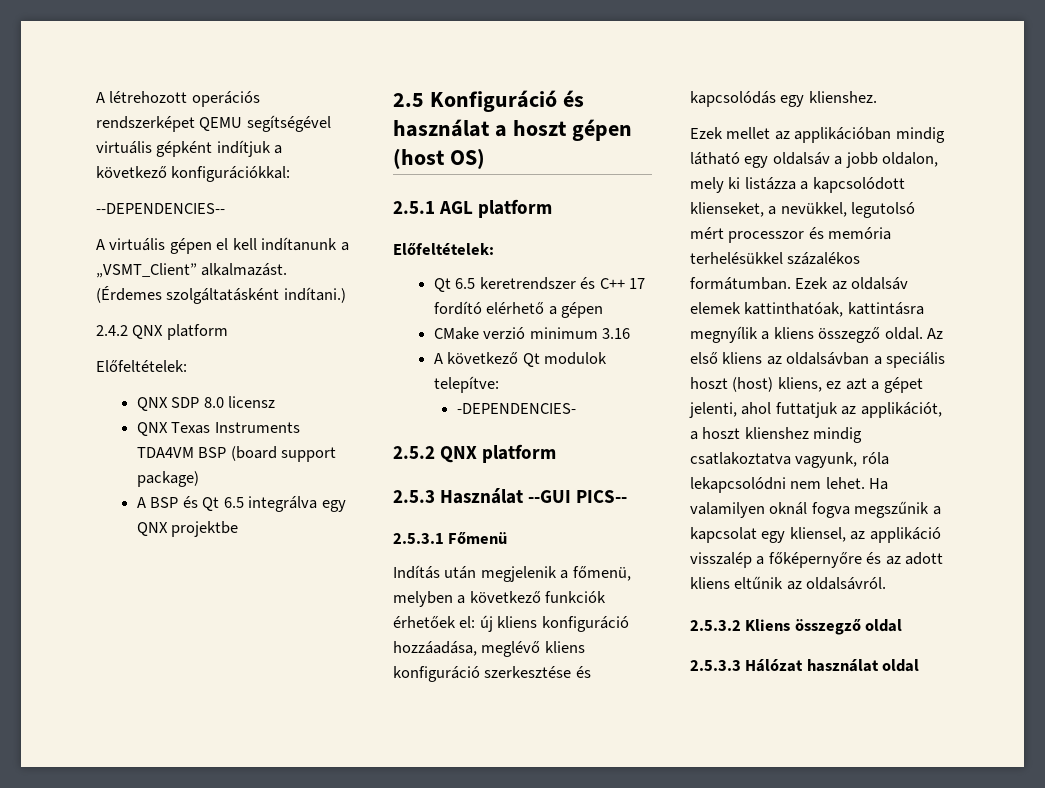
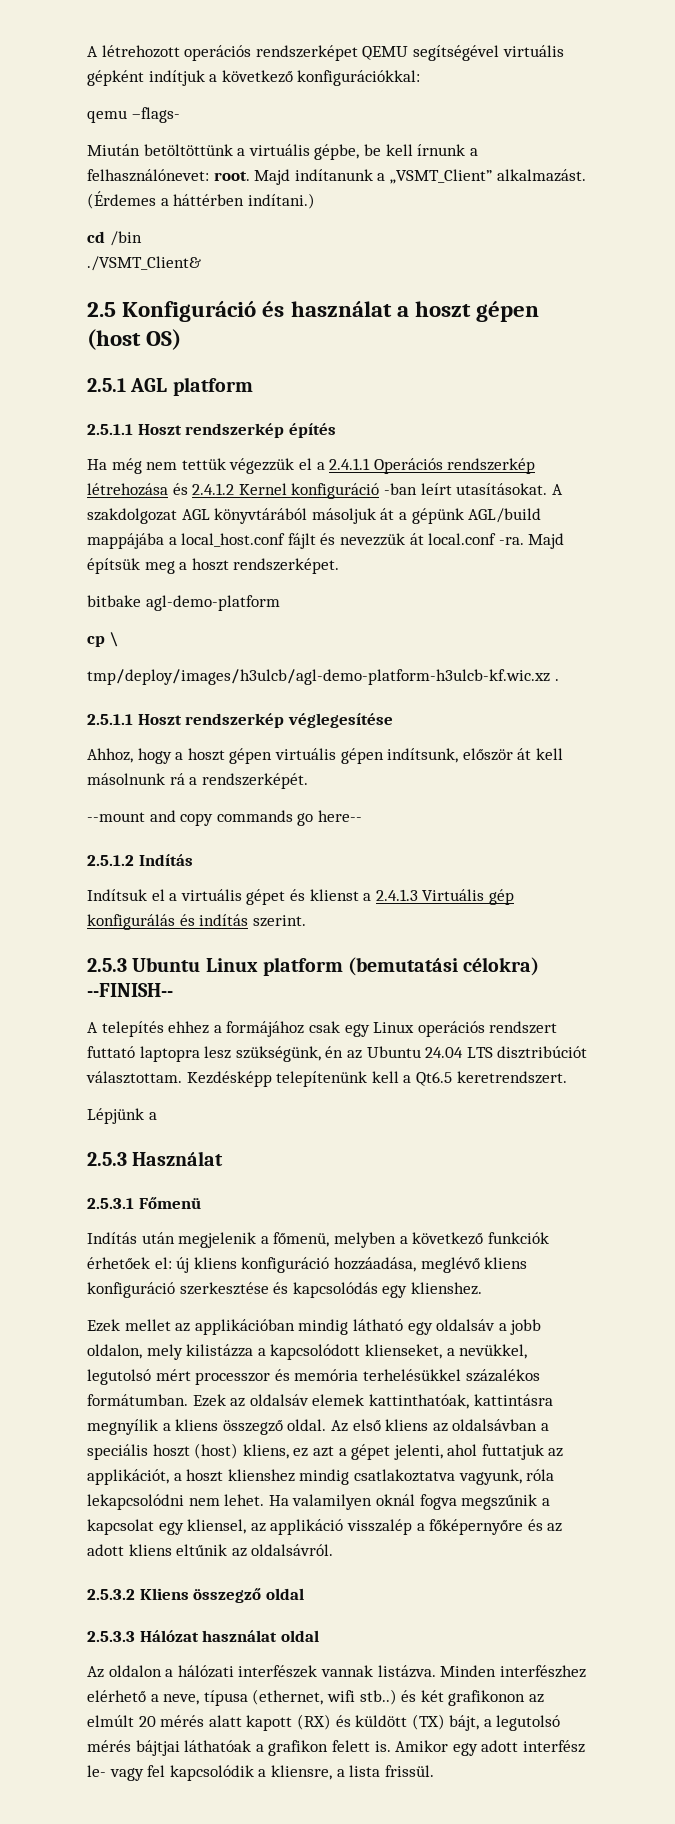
[96,203,225,214] [96,238,257,254] --DEPENDENCIES-- // A virtuális gépen el kell -> [87,107,180,123] [87,144,478,160] [87,169,291,185] qemu –flags- // Miután betöltöttünk a virtuális gépbe, be kell írnunk a felhasználónevet: root. Majd
[166,288,280,304] szolgáltatásként -> [160,194,245,206] a háttérben
[96,324,228,340] [96,360,187,372] [136,396,276,411] [136,422,300,436] [136,446,337,462] [136,471,199,487] [136,496,346,512] [136,521,239,537] 2.4.2 QNX platform // Előfeltételek: // QNX SDP 8.0 licensz // QNX Texas Instruments TDA4VM BSP (board support package) // A BSP és Qt 6.5 integrálva egy QNX projektbe -> [87,231,142,246] [87,256,201,271] cd /bin // ./VSMT_Client&
[393,243,494,255] [433,277,646,292] [433,301,604,318] [433,327,631,340] [433,352,608,367] [433,376,499,393] [456,403,576,414] [393,444,557,463] Előfeltételek: // Qt 6.5 keretrendszer és C++ 17 fordító elérhető a gépen // CMake verzió minimum 3.16 // A következő Qt modulok telepítve: // -DEPENDENCIES- // 2.5.2 QNX platform -> [87,423,336,438] [87,458,536,474] [87,483,563,499] [87,508,542,524] [87,533,565,549] [87,558,340,574] [87,595,280,611] [87,632,119,647] [87,669,559,685] [87,713,393,728] [87,748,563,764] [87,773,308,789] [87,810,362,826] [87,854,193,866] [87,889,514,905] [87,914,306,930] [87,957,540,976] [87,983,173,997] [87,1021,558,1037] [87,1046,588,1062] [86,1071,567,1087] [87,1108,157,1124] 2.5.1.1 Hoszt rendszerkép építés // Ha még nem tettük végezzük el a 2.4.1.1 Operációs rendszerkép létrehozása és 2.4.1.2 Kernel konfiguráció -ban leírt utasításokat. A szakdolgozat AGL könyvtárából másoljuk át a gépünk AGL/build mappájába a local_host.conf fájlt és nevezzük át local.conf -ra. Majd építsük meg a hoszt rendszerképet. // bitbake agl-demo-platform // cp \ // tmp/deploy/images/h3ulcb/agl-demo-platform-h3ulcb-kf.wic.xz . // 2.5.1.1 Hoszt rendszerkép véglegesítése // Ahhoz, hogy a hoszt gépen virtuális gépen indítsunk, először át kell másolnunk rá a rendszerképét. // --mount and copy commands go here-- // 2.5.1.2 Indítás // Indítsuk el a virtuális gépet és klienst a 2.4.1.3 Virtuális gép konfigurálás és indítás szerint. // 2.5.3 Ubuntu Linux platform (bemutatási célokra) --FINISH-- // A telepítés ehhez a formájához csak egy Linux operációs rendszert futtató laptopra lesz szükségünk, én az Ubuntu 24.04 LTS disztribúciót választottam. Kezdésképp telepítenünk kell a Qt6.5 keretrendszert. // Lépjünk a
[528,490,628,503] --GUI PICS-- -> (224, 1158) none
[728,177,796,190] ki listázza -> [186,1344,254,1357] kilistázza
(920, 665) none -> [87,1665,586,1678] [87,1689,544,1706] [87,1714,561,1731] [87,1740,585,1756] [87,1765,434,1781] // Az oldalon a hálózati interfészek vannak listázva. Minden interfészhez elérhető a neve, típusa (ethernet, wifi stb..) és két grafikonon az elmúlt 20 mérés alatt kapott (RX) és küldött (TX) bájt, a legutolsó mérés bájtjai láthatóak a grafikon felett is. Amikor egy adott interfész le- vagy fel kapcsolódik a kliensre, a lista frissül.

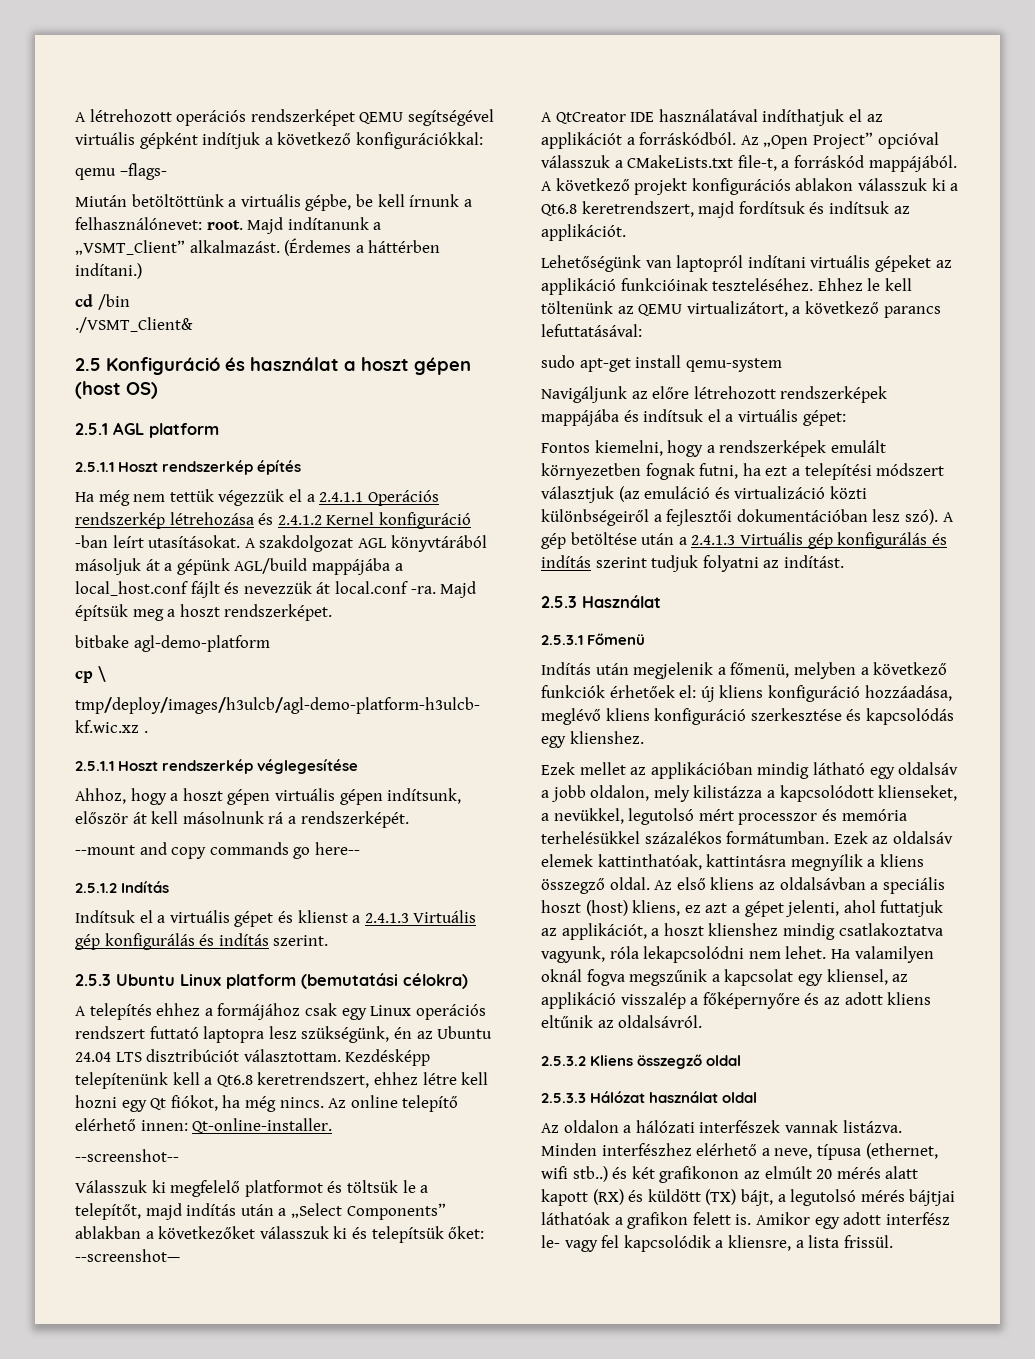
[87,983,173,997] --FINISH-- -> (468, 981) none
[415,1071,567,1086] [87,1108,157,1124] Qt6.5 keretrendszert. // Lépjünk a -> [216,1072,489,1088] [75,1095,459,1112] [75,1118,333,1133] [75,1149,179,1162] [75,1180,429,1197] [75,1203,446,1220] [75,1226,485,1243] [75,1249,180,1262] [541,109,883,126] [541,132,939,149] [541,155,957,172] [541,178,959,195] [541,201,910,218] [541,224,626,241] [541,255,952,272] [541,278,912,295] [541,301,941,318] [541,324,642,337] [541,355,782,372] [541,386,888,403] [541,409,846,426] [541,440,886,457] [541,463,945,480] [541,486,867,503] [541,509,954,526] [541,532,947,549] [541,555,844,572] Qt6.8 keretrendszert, ehhez létre kell hozni egy Qt fiókot, ha még nincs. Az online telepítő elérhető innen: Qt-online-installer. // --screenshot-- // Válasszuk ki megfelelő platformot és töltsük le a telepítőt, majd indítás után a „Select Components” ablakban a következőket válasszuk ki és telepítsük őket: --screenshot— // A QtCreator IDE használatával indíthatjuk el az applikációt a forráskódból. Az „Open Project” opcióval válasszuk a CMakeLists.txt file-t, a forráskód mappájából. A következő projekt konfigurációs ablakon válasszuk ki a Qt6.8 keretrendszert, majd fordítsuk és indítsuk az applikációt. // Lehetőségünk van laptopról indítani virtuális gépeket az applikáció funkcióinak teszteléséhez. Ehhez le kell töltenünk az QEMU virtualizátort, a következő parancs lefuttatásával: // sudo apt-get install qemu-system // Navigáljunk az előre létrehozott rendszerképek mappájába és indítsuk el a virtuális gépet: // Fontos kiemelni, hogy a rendszerképek emulált környezetben fognak futni, ha ezt a telepítési módszert választjuk (az emuláció és virtualizáció közti különbségeiről a fejlesztői dokumentációban lesz szó). A gép betöltése után a 2.4.1.3 Virtuális gép konfigurálás és indítás szerint tudjuk folyatni az indítást.

